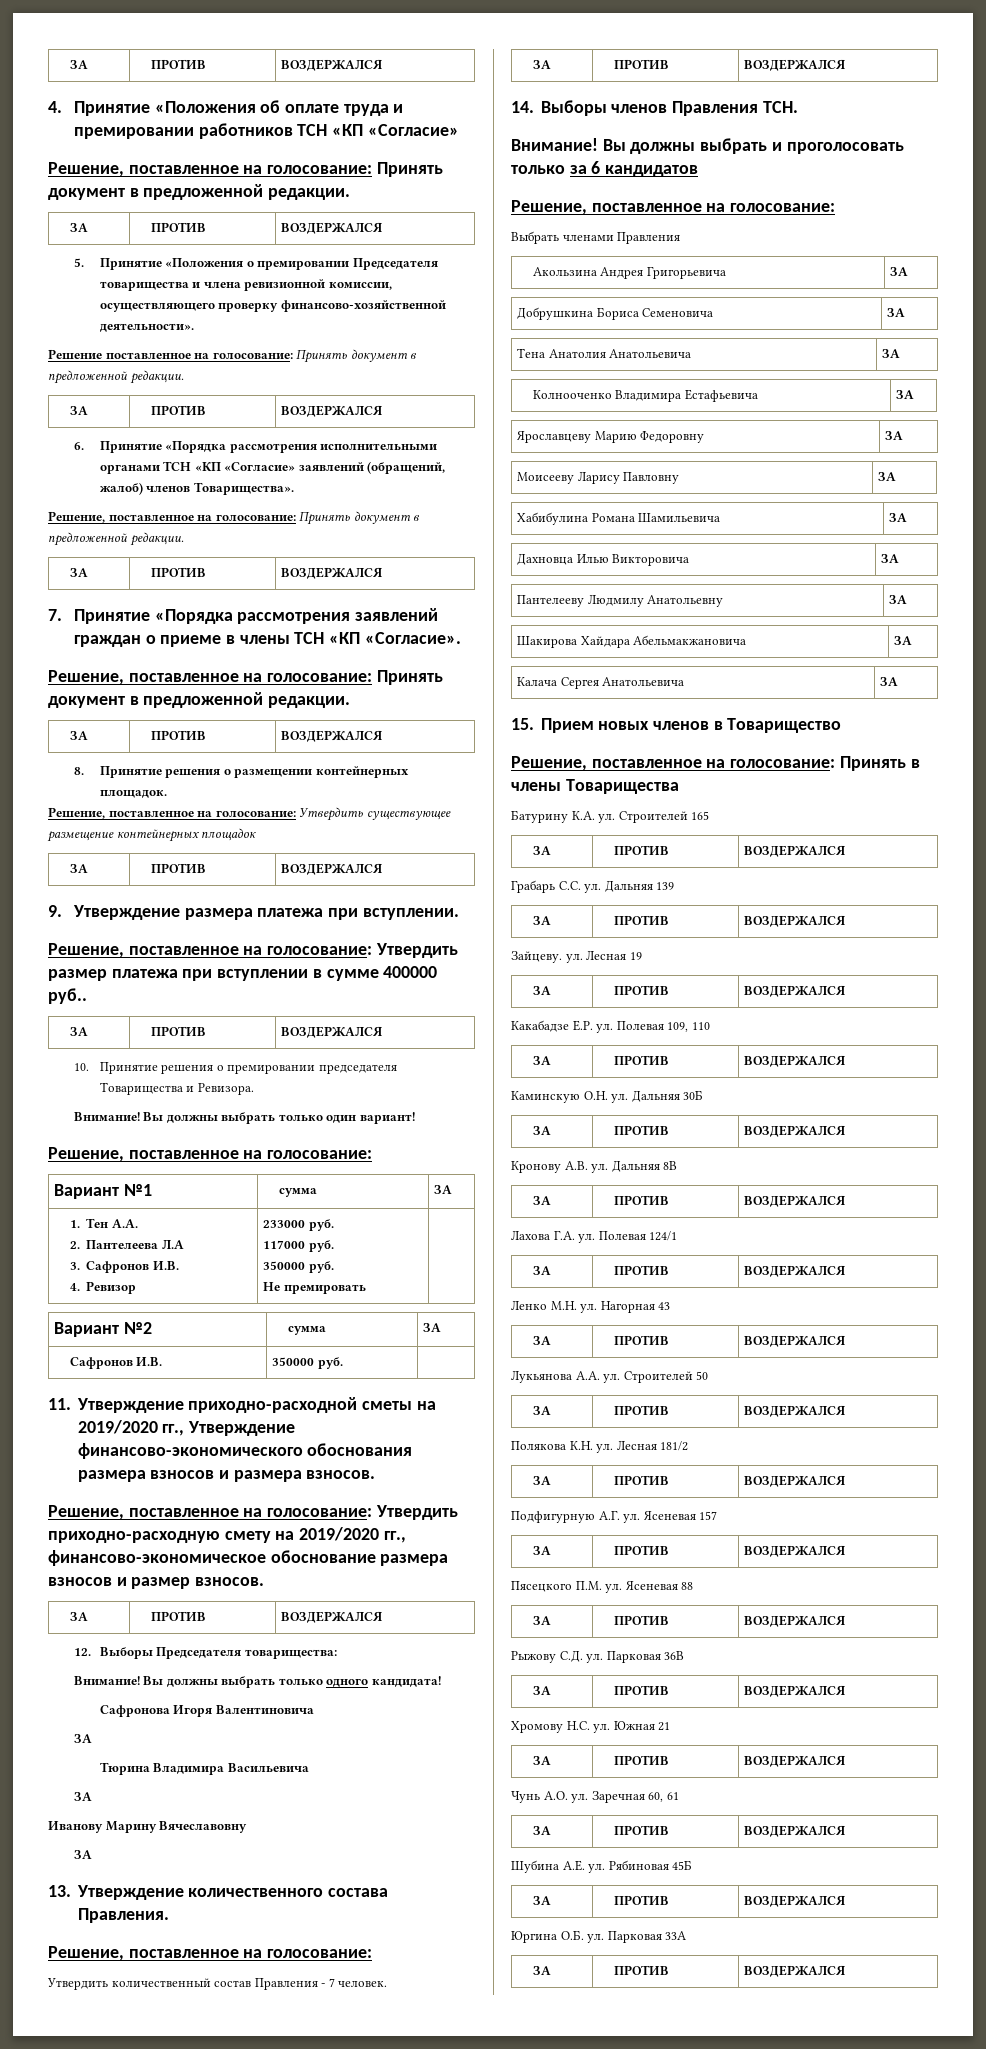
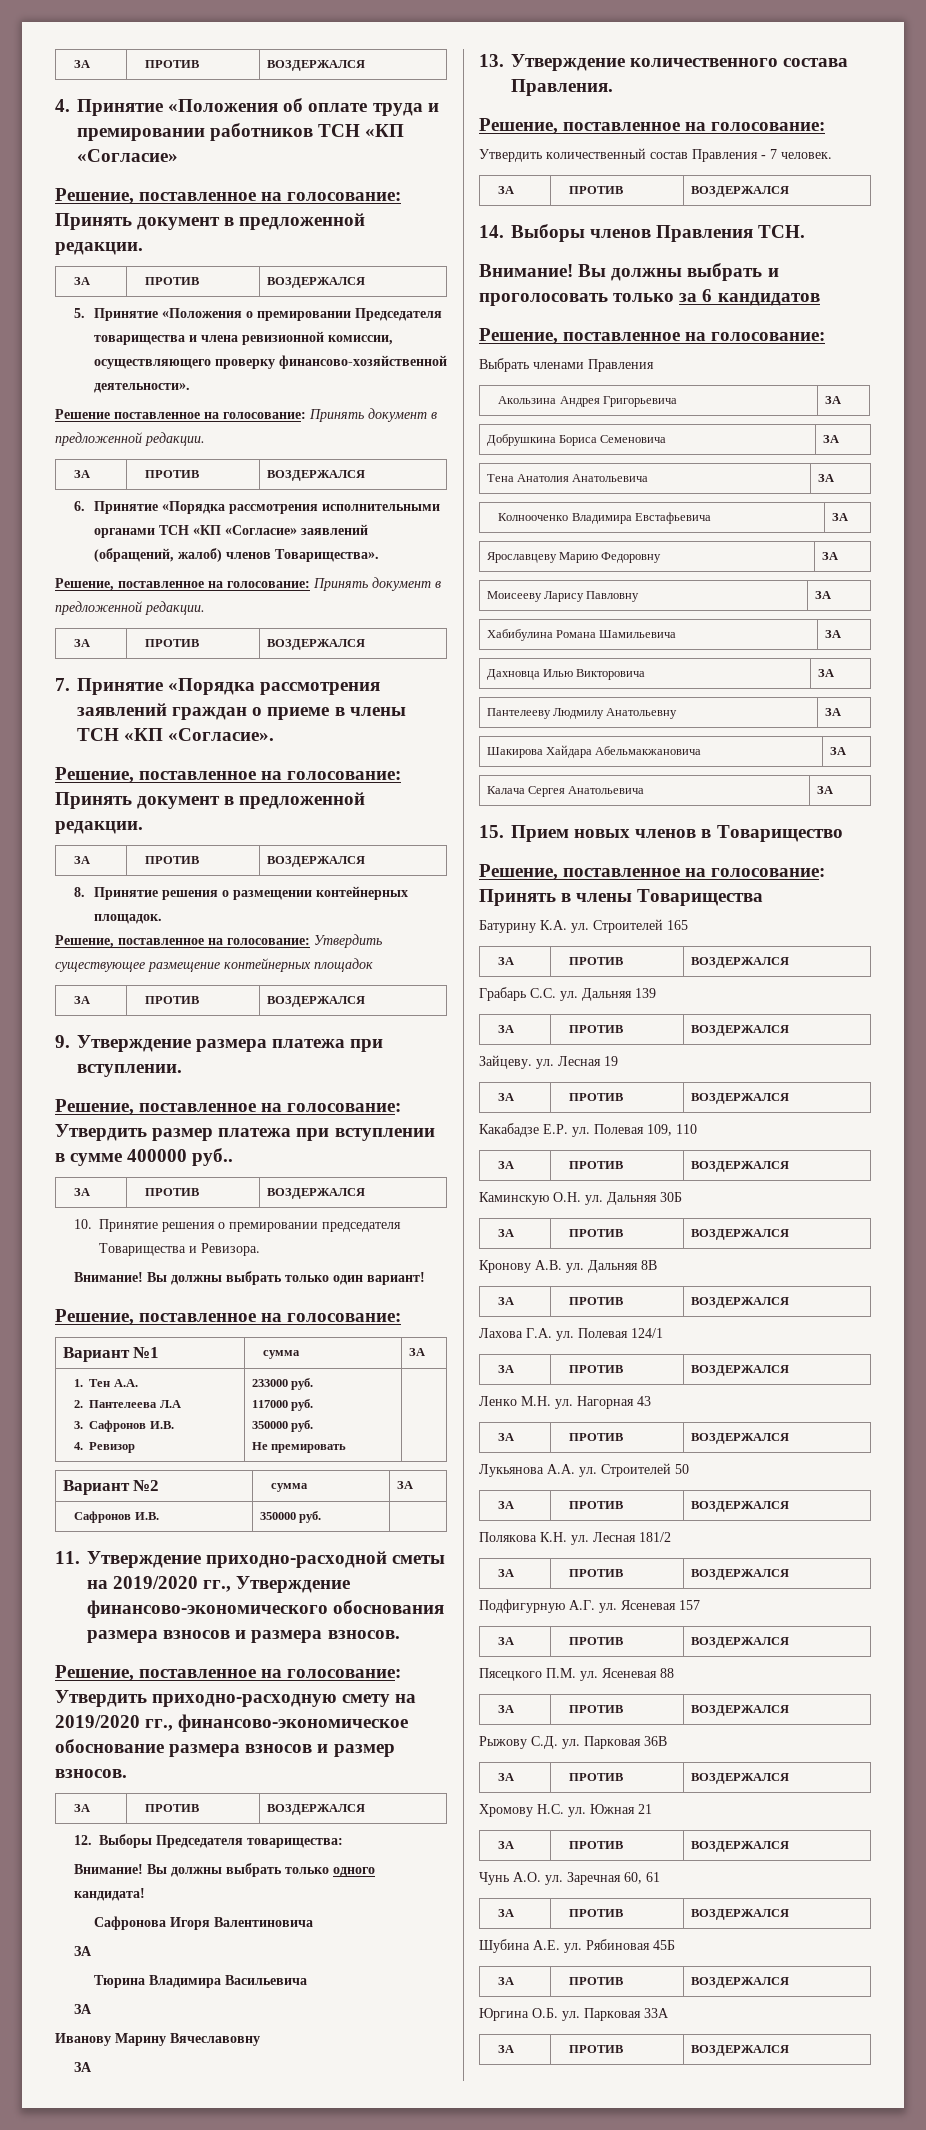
[684,389,758,402] Естафьевича -> [634,512,711,524] Евстафьевича

